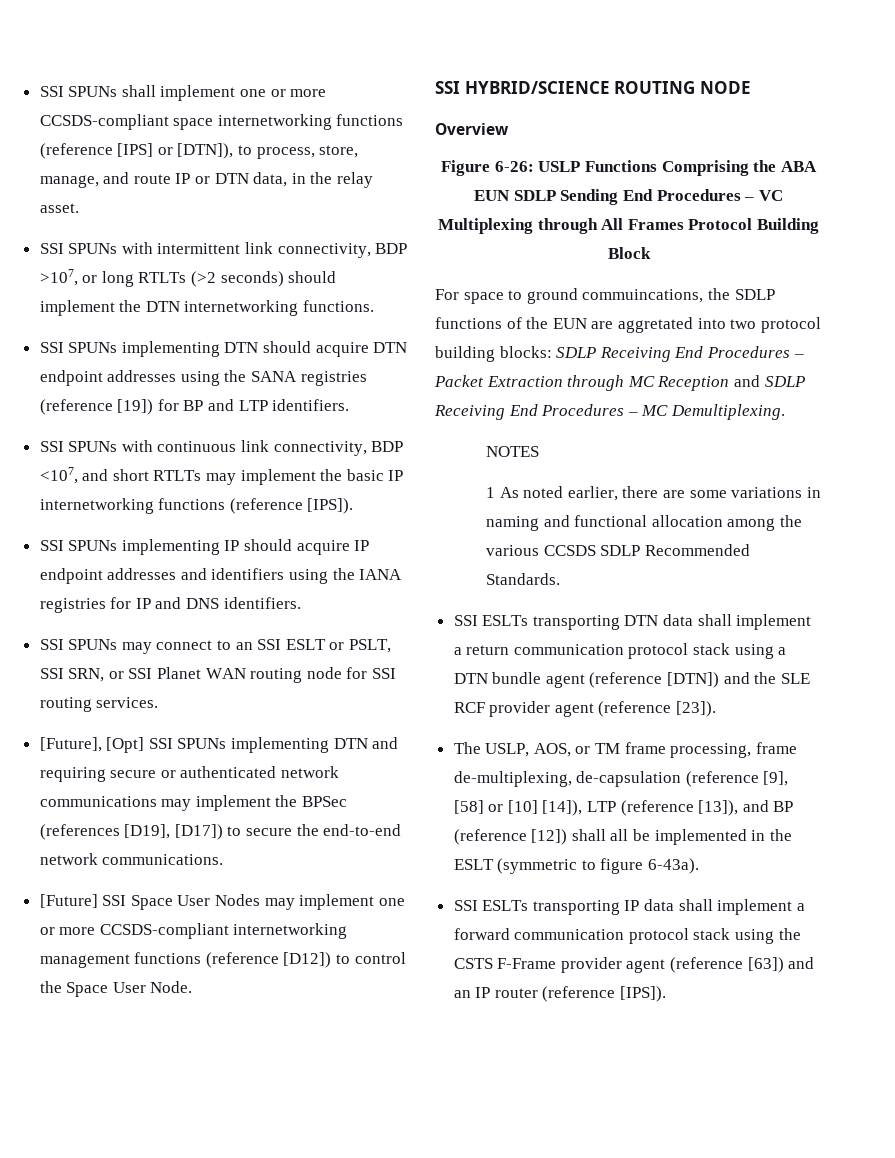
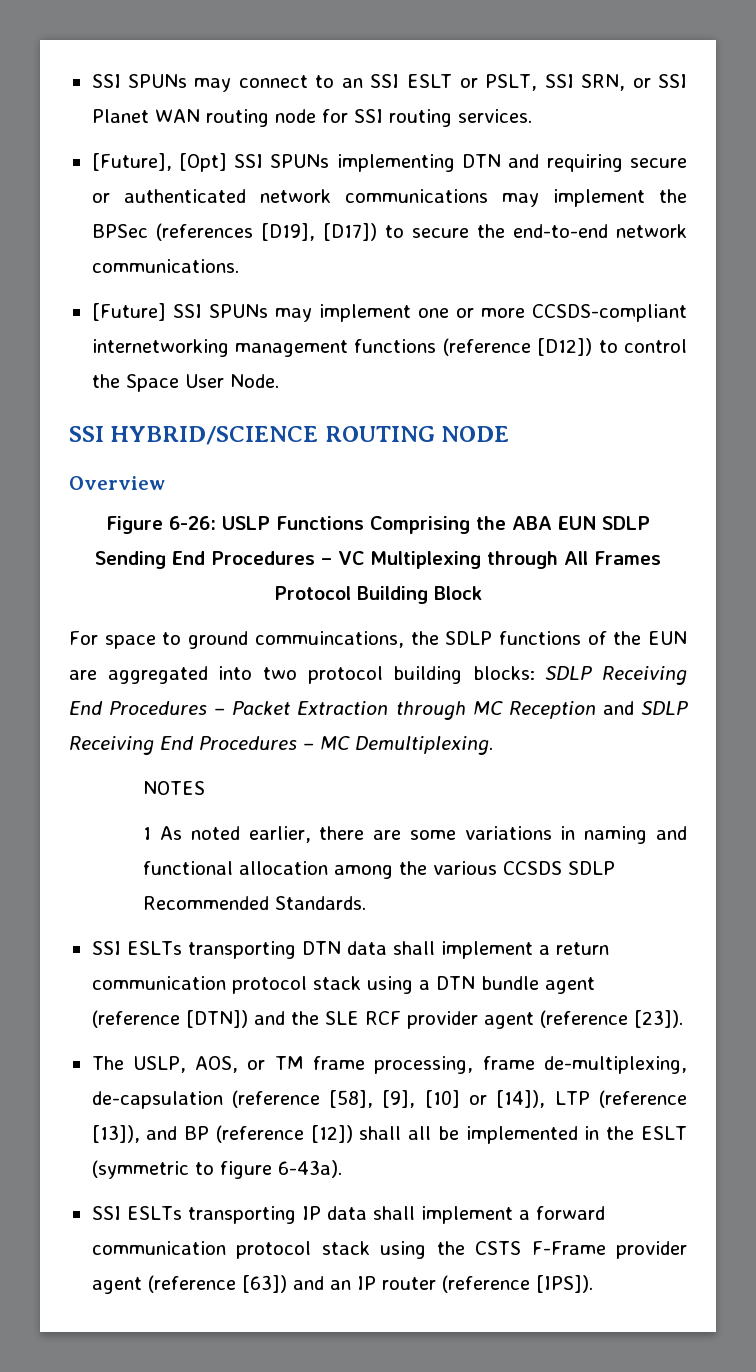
[39,85,327,101] [39,114,404,130] [39,143,359,159] [39,172,374,188] [39,203,79,213] [39,242,408,258] [39,269,337,287] [39,300,375,316] [39,341,408,357] [39,370,367,386] [39,399,350,415] [39,440,404,456] [39,467,404,485] [39,498,354,514] [39,539,370,555] [39,568,403,584] [39,597,301,613] [39,639,118,650] SSI SPUNs shall implement one or more CCSDS-compliant space internetworking functions (reference [IPS] or [DTN]), to process, store, manage, and route IP or DTN data, in the relay asset. // SSI SPUNs with intermittent link connectivity, BDP >107, or long RTLTs (>2 seconds) should implement the DTN internetworking functions. // SSI SPUNs implementing DTN should acquire DTN endpoint addresses using the SANA registries (reference [19]) for BP and LTP identifiers. // SSI SPUNs with continuous link connectivity, BDP <107, and short RTLTs may implement the basic IP internetworking functions (reference [IPS]). // SSI SPUNs implementing IP should acquire IP endpoint addresses and identifiers using the IANA registries for IP and DNS identifiers. // SSI SPUNs -> [91,74,187,88] SSI SPUNs
[130,894,261,910] Space User Nodes -> [208,304,268,318] SPUNs
[617,317,693,333] aggretated -> [107,666,208,684] aggregated
[763,771,789,786] [453,800,538,814] [9], [58] or [10] -> [329,1090,488,1108] [58], [9], [10] or

